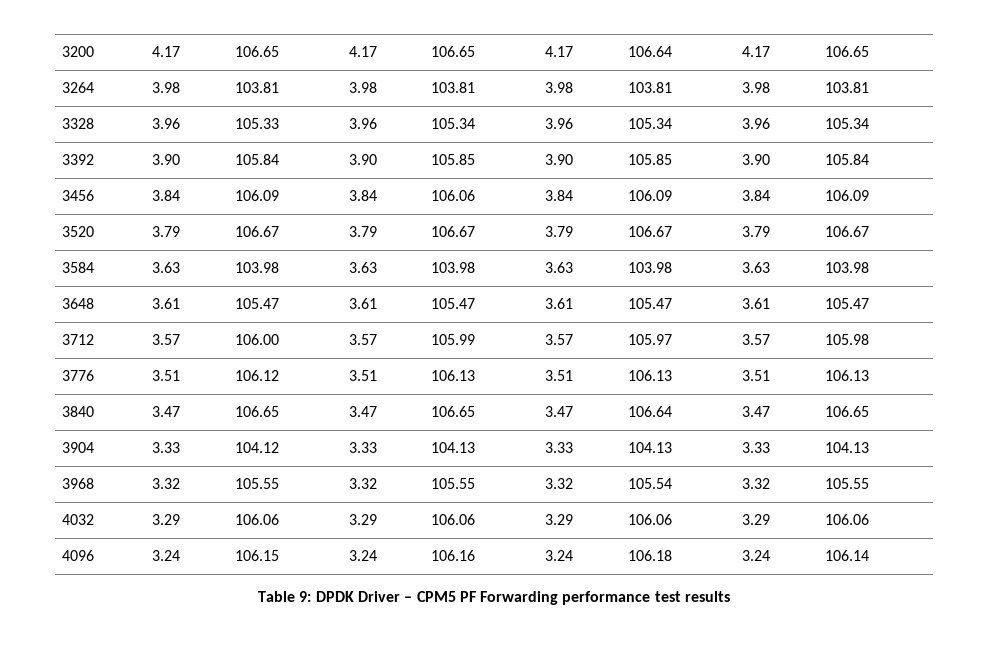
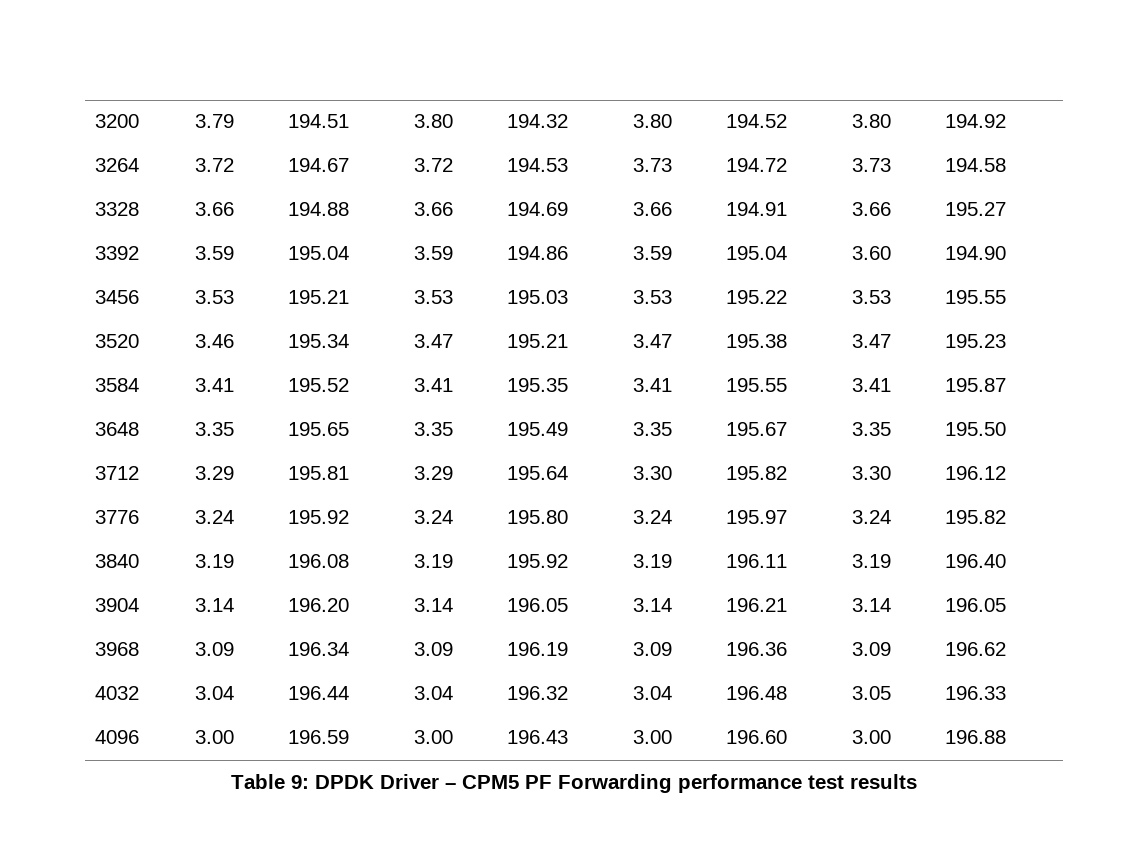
[151,46,180,57] [234,46,279,57] [348,46,377,57] [430,46,475,57] [544,46,573,57] [627,46,672,57] [741,46,770,57] [824,46,869,57] [61,82,94,93] [151,82,180,93] [234,82,279,93] [348,82,377,93] [430,82,475,93] [544,82,573,93] [627,82,672,93] [741,82,770,93] [824,82,869,93] [61,118,94,129] [151,118,180,129] [234,118,279,129] [348,118,377,129] [430,118,475,129] [544,118,573,129] [627,118,672,129] [741,118,770,129] [824,118,869,129] [61,154,94,165] [151,154,180,165] [234,154,279,165] [348,154,377,165] [430,154,475,165] [544,154,573,165] [627,154,672,165] [741,154,770,165] [824,154,869,165] [61,190,94,201] [151,190,180,201] [234,190,279,201] [348,190,377,201] [430,190,475,201] [544,190,573,201] [627,190,672,201] [741,190,770,201] [824,190,869,201] [61,226,94,237] [151,226,180,237] [234,226,279,237] [348,226,377,237] [430,226,475,237] [544,226,573,237] [627,226,672,237] [741,226,770,237] [824,226,869,237] [61,262,94,273] [151,262,180,273] [234,262,279,273] [348,262,377,273] [430,262,475,273] [544,262,573,273] [627,262,672,273] [741,262,770,273] [824,262,869,273] [61,298,94,309] [151,298,180,309] [234,298,279,309] [348,298,377,309] [430,298,475,309] [544,298,573,309] [627,298,672,309] [741,298,770,309] [824,298,869,309] [61,334,94,345] [151,334,180,345] [234,334,279,345] [348,334,377,345] [430,334,475,345] [544,334,573,345] [627,334,672,345] [741,334,770,345] [824,334,869,345] [61,370,94,381] [151,370,180,381] [234,370,279,381] [348,370,377,381] [430,370,475,381] [544,370,573,381] [627,370,672,381] [741,370,770,381] [824,370,869,381] [61,406,94,417] [151,406,180,417] [234,406,279,417] [348,406,377,417] [430,406,475,417] [544,406,573,417] [627,406,672,417] [741,406,770,417] [824,406,869,417] [61,442,94,453] [151,442,180,453] [234,442,279,453] [348,442,377,453] [430,442,475,453] [544,442,573,453] [627,442,672,453] [741,442,770,453] [824,442,869,453] [61,478,94,489] [151,478,180,489] [234,478,279,489] [348,478,377,489] [430,478,475,489] [544,478,573,489] [627,478,672,489] [741,478,770,489] [824,478,869,489] [61,514,94,525] [151,514,180,525] [234,514,279,525] [348,514,377,525] [430,514,475,525] [544,514,573,525] [627,514,672,525] [741,514,770,525] [824,514,869,525] [61,550,94,561] [151,550,180,561] [234,550,279,561] [348,550,377,561] [430,550,475,561] [544,550,573,561] [627,550,672,561] [741,550,770,561] [824,550,869,561] 4.17 | 106.65 | 4.17 | 106.65 | 4.17 | 106.64 | 4.17 | 106.65 // 3264 | 3.98 | 103.81 | 3.98 | 103.81 | 3.98 | 103.81 | 3.98 | 103.81 // 3328 | 3.96 | 105.33 | 3.96 | 105.34 | 3.96 | 105.34 | 3.96 | 105.34 // 3392 | 3.90 | 105.84 | 3.90 | 105.85 | 3.90 | 105.85 | 3.90 | 105.84 // 3456 | 3.84 | 106.09 | 3.84 | 106.06 | 3.84 | 106.09 | 3.84 | 106.09 // 3520 | 3.79 | 106.67 | 3.79 | 106.67 | 3.79 | 106.67 | 3.79 | 106.67 // 3584 | 3.63 | 103.98 | 3.63 | 103.98 | 3.63 | 103.98 | 3.63 | 103.98 // 3648 | 3.61 | 105.47 | 3.61 | 105.47 | 3.61 | 105.47 | 3.61 | 105.47 // 3712 | 3.57 | 106.00 | 3.57 | 105.99 | 3.57 | 105.97 | 3.57 | 105.98 // 3776 | 3.51 | 106.12 | 3.51 | 106.13 | 3.51 | 106.13 | 3.51 | 106.13 // 3840 | 3.47 | 106.65 | 3.47 | 106.65 | 3.47 | 106.64 | 3.47 | 106.65 // 3904 | 3.33 | 104.12 | 3.33 | 104.13 | 3.33 | 104.13 | 3.33 | 104.13 // 3968 | 3.32 | 105.55 | 3.32 | 105.55 | 3.32 | 105.54 | 3.32 | 105.55 // 4032 | 3.29 | 106.06 | 3.29 | 106.06 | 3.29 | 106.06 | 3.29 | 106.06 // 4096 | 3.24 | 106.15 | 3.24 | 106.16 | 3.24 | 106.18 | 3.24 | 106.14 -> [195,114,235,128] [288,114,350,128] [414,114,454,128] [507,114,569,128] [633,114,673,128] [726,114,788,128] [852,114,892,128] [945,114,1007,128] [95,158,140,172] [195,158,235,172] [288,158,350,172] [414,158,454,172] [507,158,569,172] [633,158,673,172] [726,158,788,172] [852,158,892,172] [945,158,1007,172] [95,202,140,216] [195,202,235,216] [288,202,350,216] [414,202,454,216] [507,202,569,216] [633,202,673,216] [726,202,788,216] [852,202,892,216] [945,202,1007,216] [95,246,140,260] [195,246,235,260] [288,246,350,260] [414,246,454,260] [507,246,569,260] [633,246,673,260] [726,246,788,260] [852,246,892,260] [945,246,1007,260] [95,290,140,304] [195,290,235,304] [288,290,350,304] [414,290,454,304] [507,290,569,304] [633,290,673,304] [726,290,788,304] [852,290,892,304] [945,290,1007,304] [95,334,140,348] [195,334,235,348] [288,334,350,348] [414,334,454,348] [507,334,569,348] [633,334,673,348] [726,334,788,348] [852,334,892,348] [945,334,1007,348] [95,378,140,392] [195,378,235,392] [288,378,350,392] [414,378,454,392] [507,378,569,392] [633,378,673,392] [726,378,788,392] [852,378,892,392] [945,378,1007,392] [95,422,140,436] [195,422,235,436] [288,422,350,436] [414,422,454,436] [507,422,569,436] [633,422,673,436] [726,422,788,436] [852,422,892,436] [945,422,1007,436] [95,466,140,480] [195,466,235,480] [288,466,350,480] [414,466,454,480] [507,466,569,480] [633,466,673,480] [726,466,788,480] [852,466,892,480] [945,466,1007,480] [95,510,140,524] [195,510,235,524] [288,510,350,524] [414,510,454,524] [507,510,569,524] [633,510,673,524] [726,510,788,524] [852,510,892,524] [945,510,1007,524] [95,554,140,568] [195,554,235,568] [288,554,350,568] [414,554,454,568] [507,554,569,568] [633,554,673,568] [726,554,788,568] [852,554,892,568] [945,554,1007,568] [95,598,140,612] [195,598,235,612] [288,598,350,612] [414,598,454,612] [507,598,569,612] [633,598,673,612] [726,598,788,612] [852,598,892,612] [945,598,1007,612] [95,642,140,656] [195,642,235,656] [288,642,350,656] [414,642,454,656] [507,642,569,656] [633,642,673,656] [726,642,788,656] [852,642,892,656] [945,642,1007,656] [95,686,140,700] [195,686,235,700] [288,686,350,700] [414,686,454,700] [507,686,569,700] [633,686,673,700] [726,686,788,700] [852,686,892,700] [945,686,1007,700] [95,730,140,744] [195,730,235,744] [288,730,350,744] [414,730,454,744] [507,730,569,744] [633,730,673,744] [726,730,788,744] [852,730,892,744] [945,730,1007,744] 3.79 | 194.51 | 3.80 | 194.32 | 3.80 | 194.52 | 3.80 | 194.92 // 3264 | 3.72 | 194.67 | 3.72 | 194.53 | 3.73 | 194.72 | 3.73 | 194.58 // 3328 | 3.66 | 194.88 | 3.66 | 194.69 | 3.66 | 194.91 | 3.66 | 195.27 // 3392 | 3.59 | 195.04 | 3.59 | 194.86 | 3.59 | 195.04 | 3.60 | 194.90 // 3456 | 3.53 | 195.21 | 3.53 | 195.03 | 3.53 | 195.22 | 3.53 | 195.55 // 3520 | 3.46 | 195.34 | 3.47 | 195.21 | 3.47 | 195.38 | 3.47 | 195.23 // 3584 | 3.41 | 195.52 | 3.41 | 195.35 | 3.41 | 195.55 | 3.41 | 195.87 // 3648 | 3.35 | 195.65 | 3.35 | 195.49 | 3.35 | 195.67 | 3.35 | 195.50 // 3712 | 3.29 | 195.81 | 3.29 | 195.64 | 3.30 | 195.82 | 3.30 | 196.12 // 3776 | 3.24 | 195.92 | 3.24 | 195.80 | 3.24 | 195.97 | 3.24 | 195.82 // 3840 | 3.19 | 196.08 | 3.19 | 195.92 | 3.19 | 196.11 | 3.19 | 196.40 // 3904 | 3.14 | 196.20 | 3.14 | 196.05 | 3.14 | 196.21 | 3.14 | 196.05 // 3968 | 3.09 | 196.34 | 3.09 | 196.19 | 3.09 | 196.36 | 3.09 | 196.62 // 4032 | 3.04 | 196.44 | 3.04 | 196.32 | 3.04 | 196.48 | 3.05 | 196.33 // 4096 | 3.00 | 196.59 | 3.00 | 196.43 | 3.00 | 196.60 | 3.00 | 196.88

